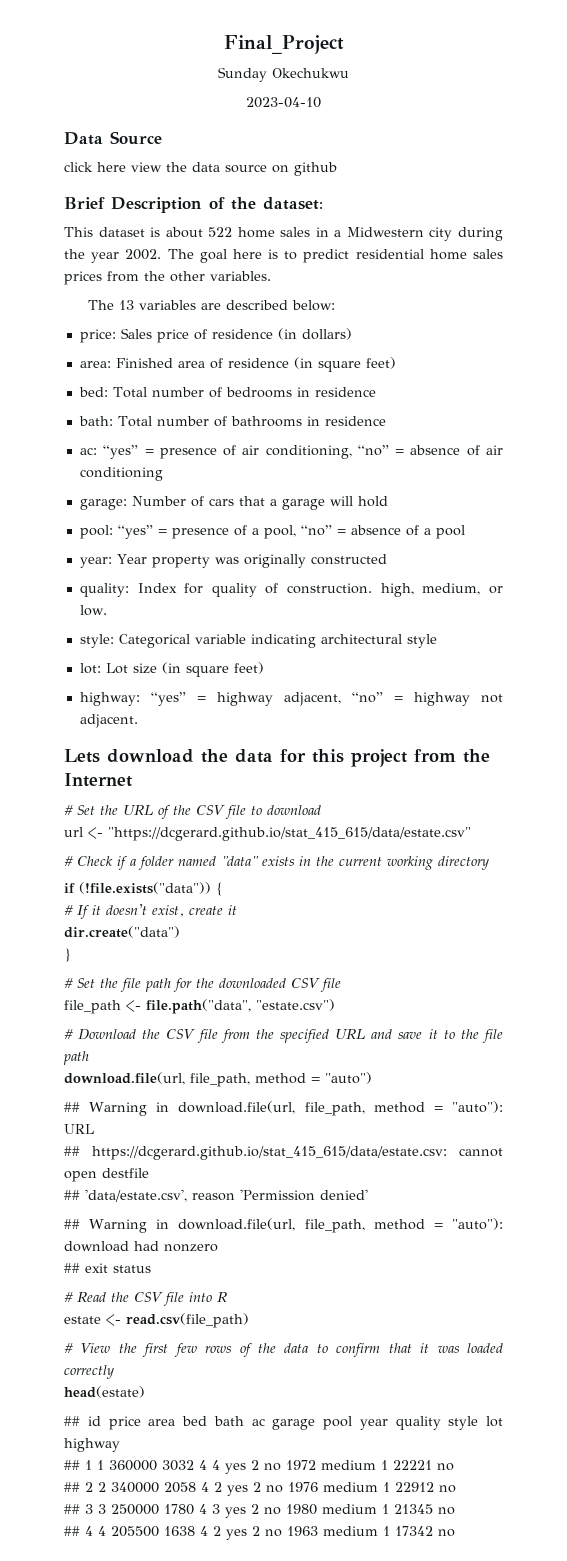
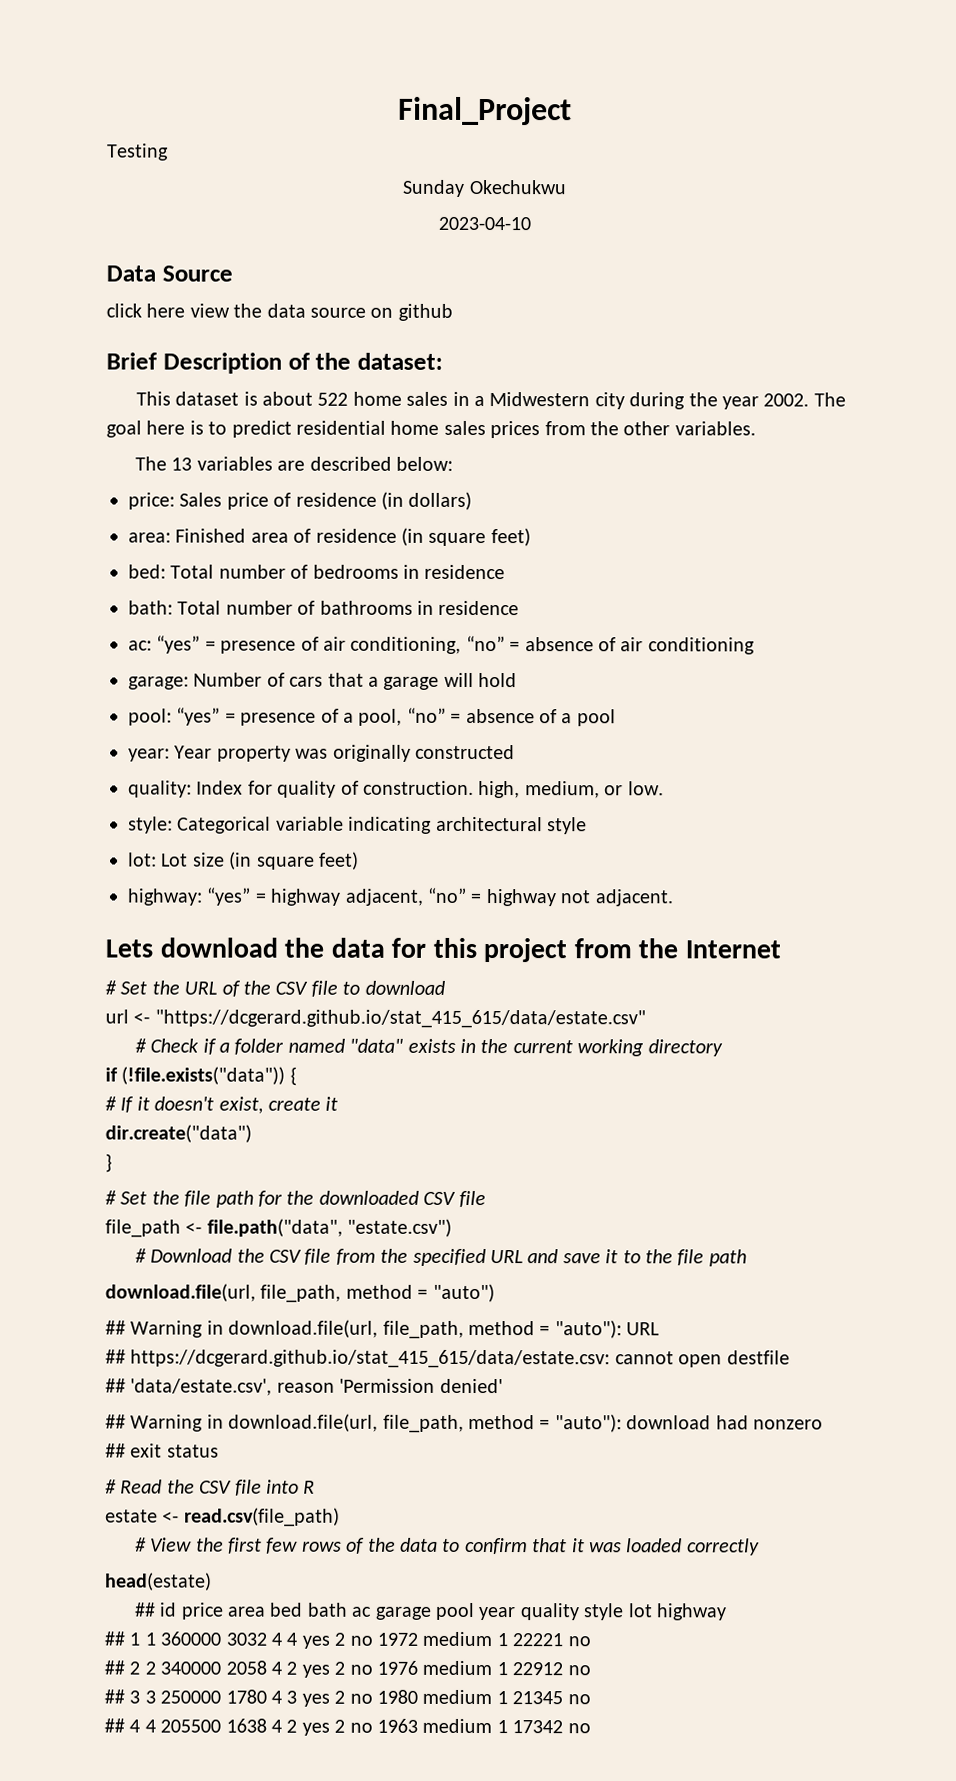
(344, 44) none -> [107,143,169,161] // Testing

